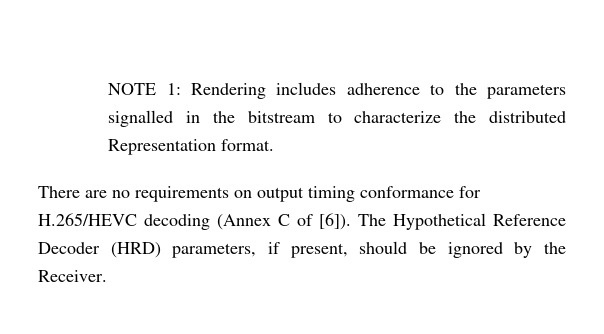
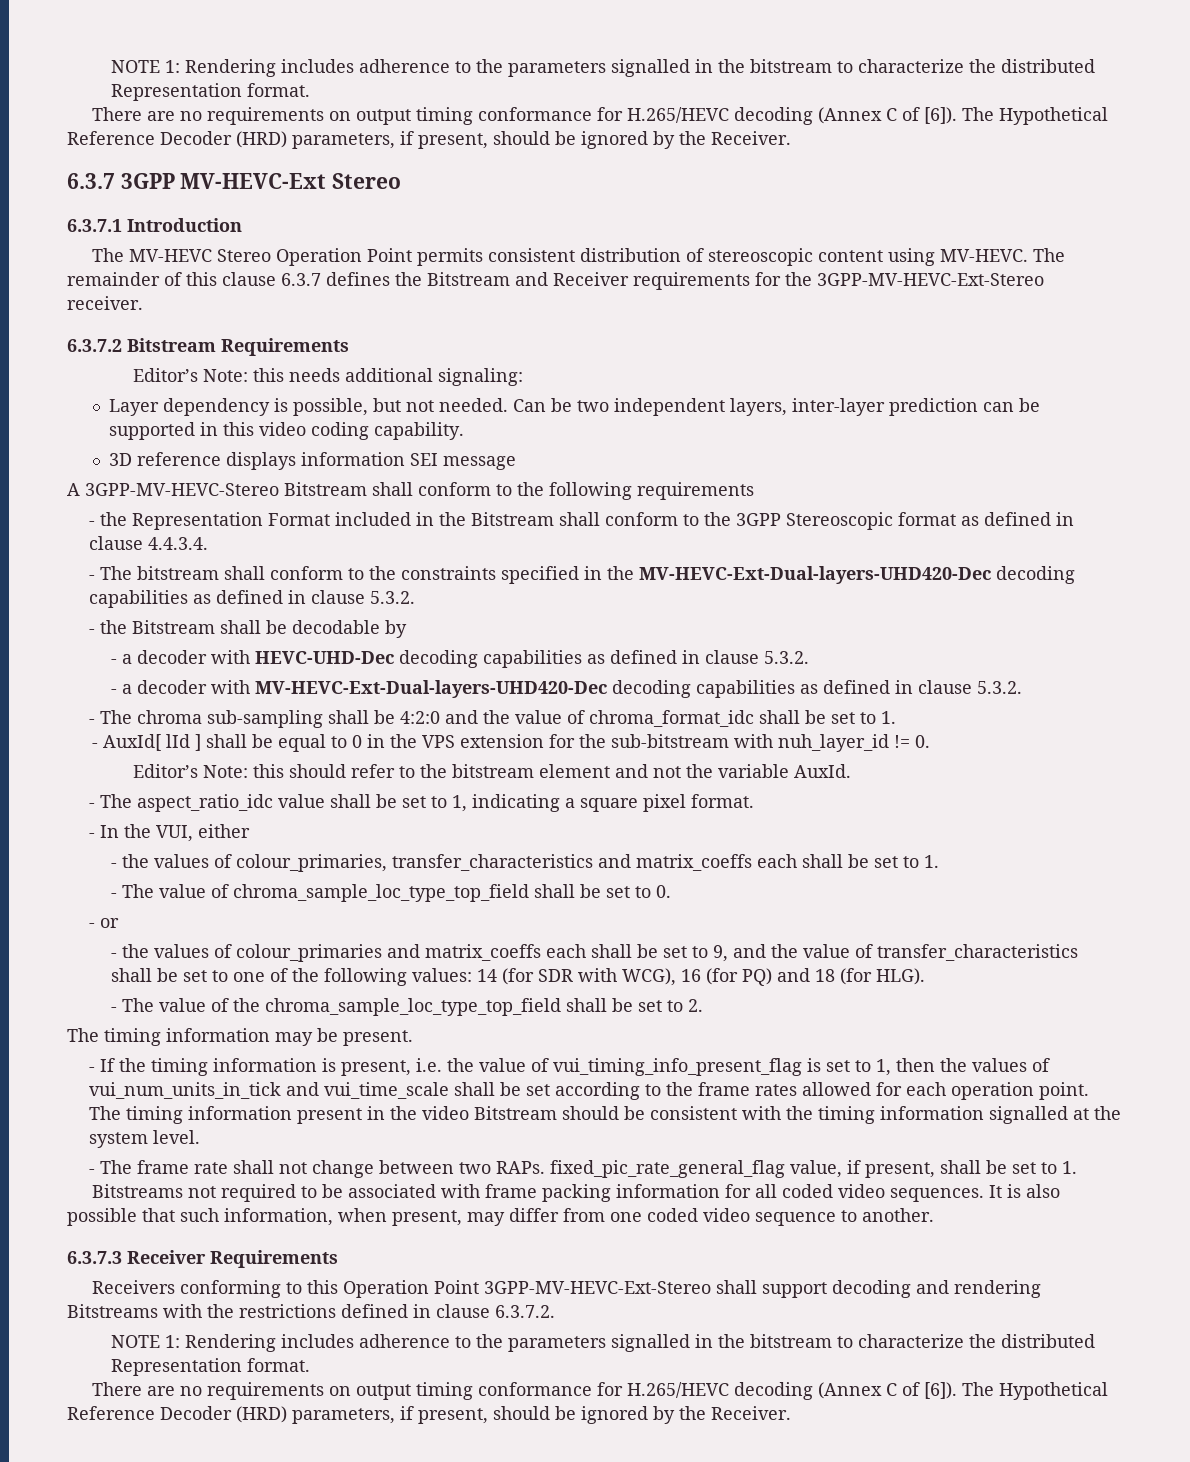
(107, 276) none -> [67,173,402,189] [67,218,242,232] [91,248,1065,266] [67,272,1044,290] [67,296,143,310] [67,338,349,356] [132,368,523,386] [108,398,1040,416] [108,422,464,440] [108,452,516,470] [67,482,754,500] [88,512,1074,530] [88,536,208,550] [88,566,1075,584] [88,590,415,608] [88,620,407,638] [110,650,809,668] [110,680,1022,698] [88,710,896,728] [91,734,930,752] [132,764,851,778] [88,794,754,812] [88,824,250,842] [110,854,939,872] [110,884,671,902] [88,918,119,928] [110,944,1078,962] [110,968,925,986] [110,998,703,1016] [67,1028,413,1046] [88,1058,1050,1076] [88,1082,1089,1100] [88,1106,1121,1124] [88,1130,200,1148] [88,1160,1077,1178] [91,1184,1060,1202] [67,1208,934,1226] [67,1250,338,1268] [91,1280,1041,1298] [67,1304,555,1318] [110,1334,1095,1352] [110,1358,310,1376] [91,1382,1108,1400] [67,1406,791,1424] // 6.3.7 3GPP MV-HEVC-Ext Stereo // 6.3.7.1 Introduction // The MV-HEVC Stereo Operation Point permits consistent distribution of stereoscopic content using MV-HEVC. The remainder of this clause 6.3.7 defines the Bitstream and Receiver requirements for the 3GPP-MV-HEVC-Ext-Stereo receiver. // 6.3.7.2 Bitstream Requirements // Editor’s Note: this needs additional signaling: // Layer dependency is possible, but not needed. Can be two independent layers, inter-layer prediction can be supported in this video coding capability. // 3D reference displays information SEI message // A 3GPP-MV-HEVC-Stereo Bitstream shall conform to the following requirements // - the Representation Format included in the Bitstream shall conform to the 3GPP Stereoscopic format as defined in clause 4.4.3.4. // - The bitstream shall conform to the constraints specified in the MV-HEVC-Ext-Dual-layers-UHD420-Dec decoding capabilities as defined in clause 5.3.2. // - the Bitstream shall be decodable by // - a decoder with HEVC-UHD-Dec decoding capabilities as defined in clause 5.3.2. // - a decoder with MV-HEVC-Ext-Dual-layers-UHD420-Dec decoding capabilities as defined in clause 5.3.2. // - The chroma sub-sampling shall be 4:2:0 and the value of chroma_format_idc shall be set to 1. // - AuxId[ lId ] shall be equal to 0 in the VPS extension for the sub-bitstream with nuh_layer_id != 0. // Editor’s Note: this should refer to the bitstream element and not the variable AuxId. // - The aspect_ratio_idc value shall be set to 1, indicating a square pixel format. // - In the VUI, either // - the values of colour_primaries, transfer_characteristics and matrix_coeffs each shall be set to 1. // - The value of chroma_sample_loc_type_top_field shall be set to 0. // - or // - the values of colour_primaries and matrix_coeffs each shall be set to 9, and the value of transfer_characteristics shall be set to one of the following values: 14 (for SDR with WCG), 16 (for PQ) and 18 (for HLG). // - The value of the chroma_sample_loc_type_top_field shall be set to 2. // The timing information may be present. // - If the timing information is present, i.e. the value of vui_timing_info_present_flag is set to 1, then the values of vui_num_units_in_tick and vui_time_scale shall be set according to the frame rates allowed for each operation point. The timing information present in the video Bitstream should be consistent with the timing information signalled at the system level. // - The frame rate shall not change between two RAPs. fixed_pic_rate_general_flag value, if present, shall be set to 1. // Bitstreams not required to be associated with frame packing information for all coded video sequences. It is also possible that such information, when present, may differ from one coded video sequence to another. // 6.3.7.3 Receiver Requirements // Receivers conforming to this Operation Point 3GPP-MV-HEVC-Ext-Stereo shall support decoding and rendering Bitstreams with the restrictions defined in clause 6.3.7.2. // NOTE 1: Rendering includes adherence to the parameters signalled in the bitstream to characterize the distributed Representation format. // There are no requirements on output timing conformance for H.265/HEVC decoding (Annex C of [6]). The Hypothetical Reference Decoder (HRD) parameters, if present, should be ignored by the Receiver.

